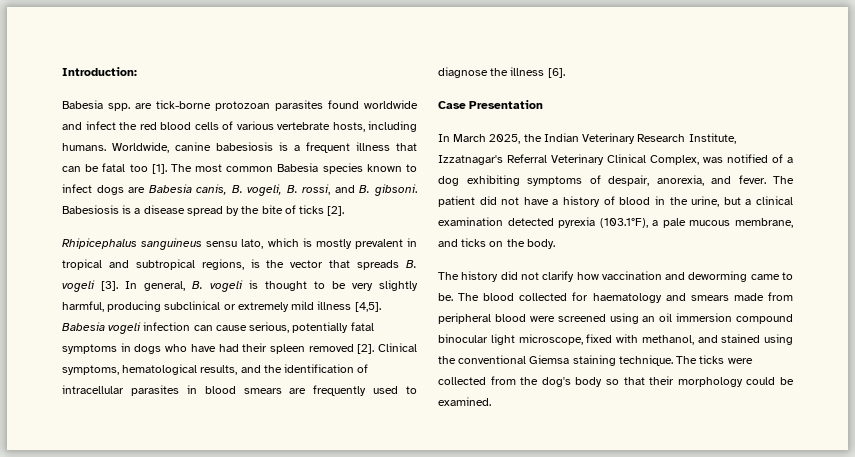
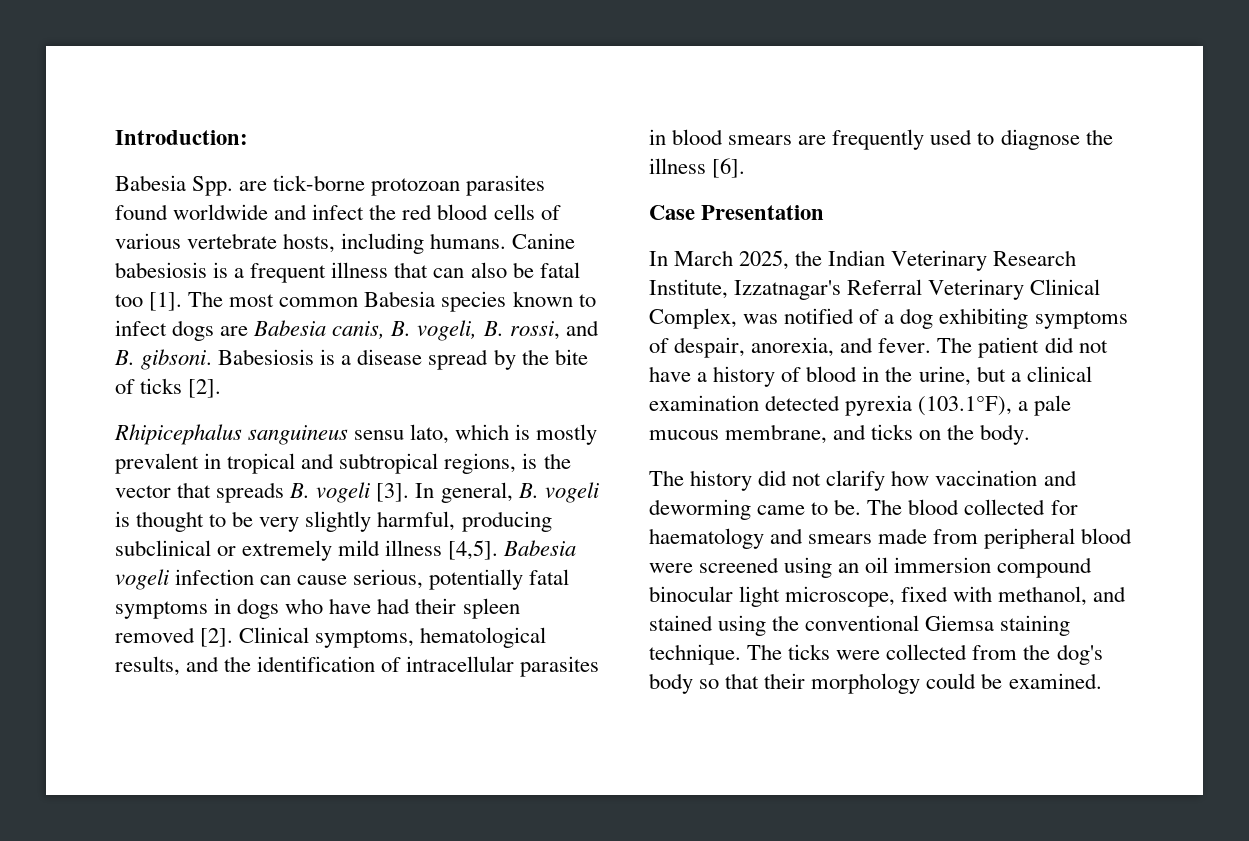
[108,103,130,111] spp. -> [192,176,234,196] Spp.
[112,142,211,153] Worldwide, canine -> [512,233,576,249] Canine
(81, 169) none -> [470,262,507,278] also

